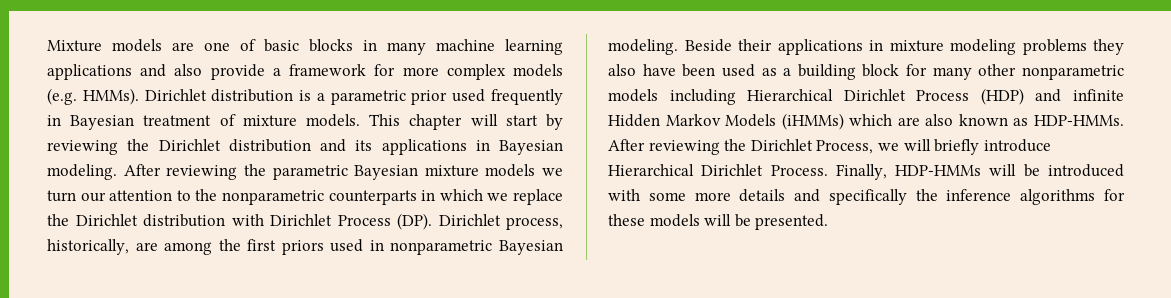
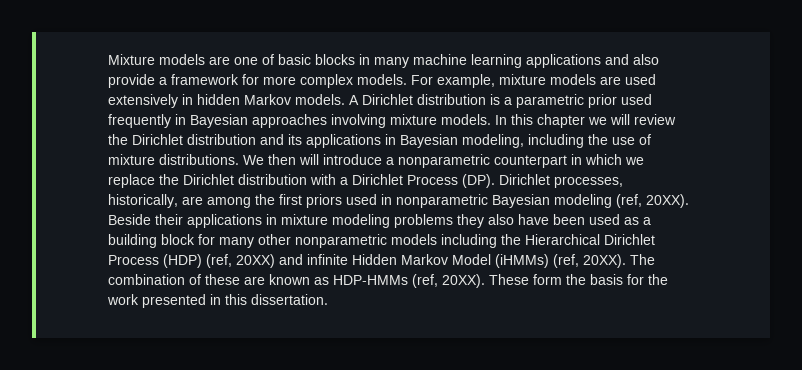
[513,64,563,77] [47,88,139,105] models (e.g. HMMs). -> [357,74,656,88] [108,94,359,108] models. For example, mixture models are used extensively in hidden Markov models. A
[143,114,563,130] [47,140,118,155] treatment of mixture models. This chapter will start by reviewing -> [252,114,676,128] approaches involving mixture models. In this chapter we will review
[47,164,563,180] [47,189,417,205] modeling. After reviewing the parametric Bayesian mixture models we turn our attention to the nonparametric counterparts -> [462,134,651,148] [108,154,567,168] modeling, including the use of mixture distributions. We then will introduce a nonparametric counterpart
(264, 220) none -> [340,177,348,185] a
[506,217,563,230] process, -> [554,176,623,188] processes,
[608,39,678,55] modeling. -> [554,194,689,208] modeling (ref, 20XX).
(736, 97) none -> [501,234,521,245] the
(1024, 96) none -> [206,254,275,268] (ref, 20XX)
[725,113,1124,130] [608,139,1051,155] [608,164,1124,180] [608,189,1125,205] [608,214,829,230] Models (iHMMs) which are also known as HDP-HMMs. After reviewing the Dirichlet Process, we will briefly introduce Hierarchical Dirichlet Process. Finally, HDP-HMMs will be introduced with some more details and specifically the inference algorithms for these models will be presented. -> [452,254,655,268] [108,274,668,288] [107,294,328,308] Model (iHMMs) (ref, 20XX). The combination of these are known as HDP-HMMs (ref, 20XX). These form the basis for the work presented in this dissertation.

